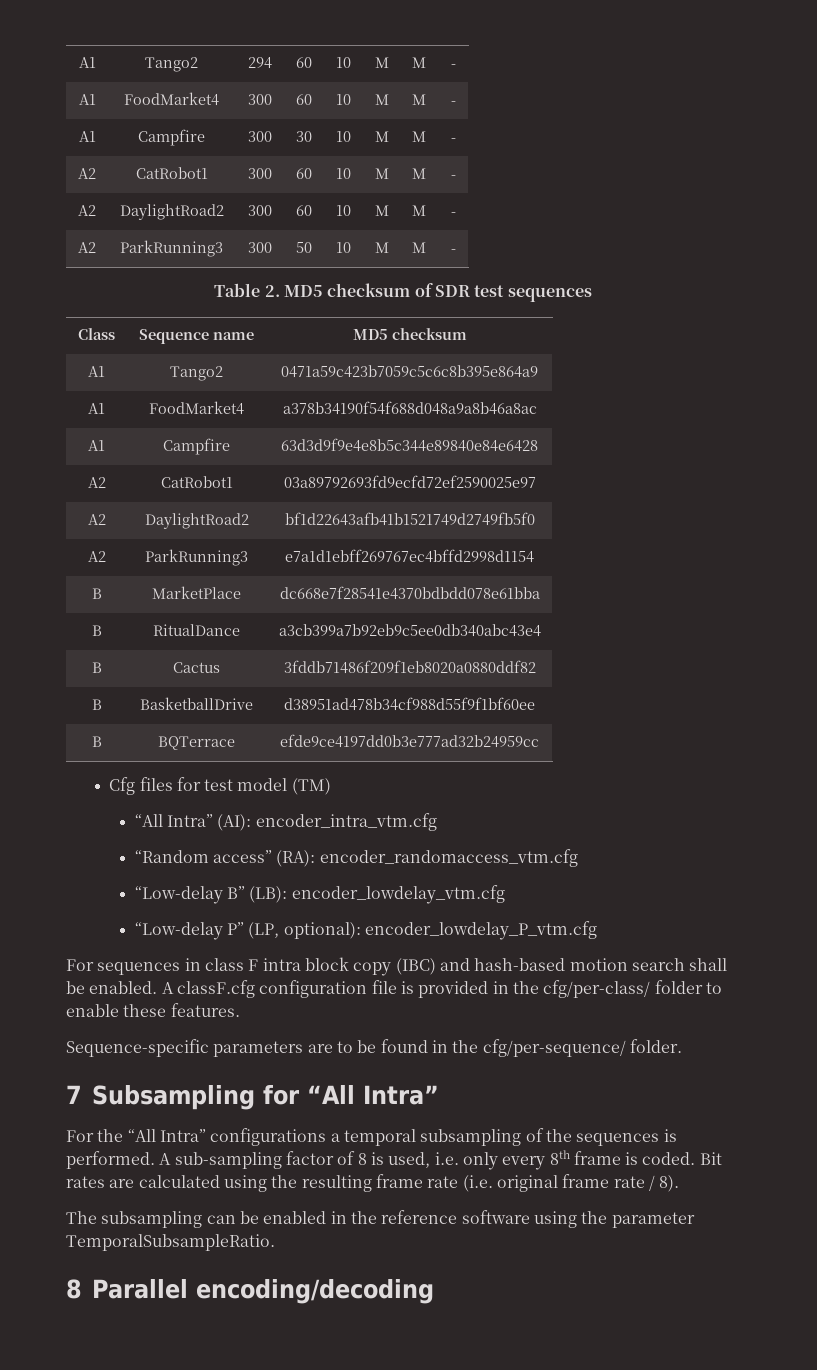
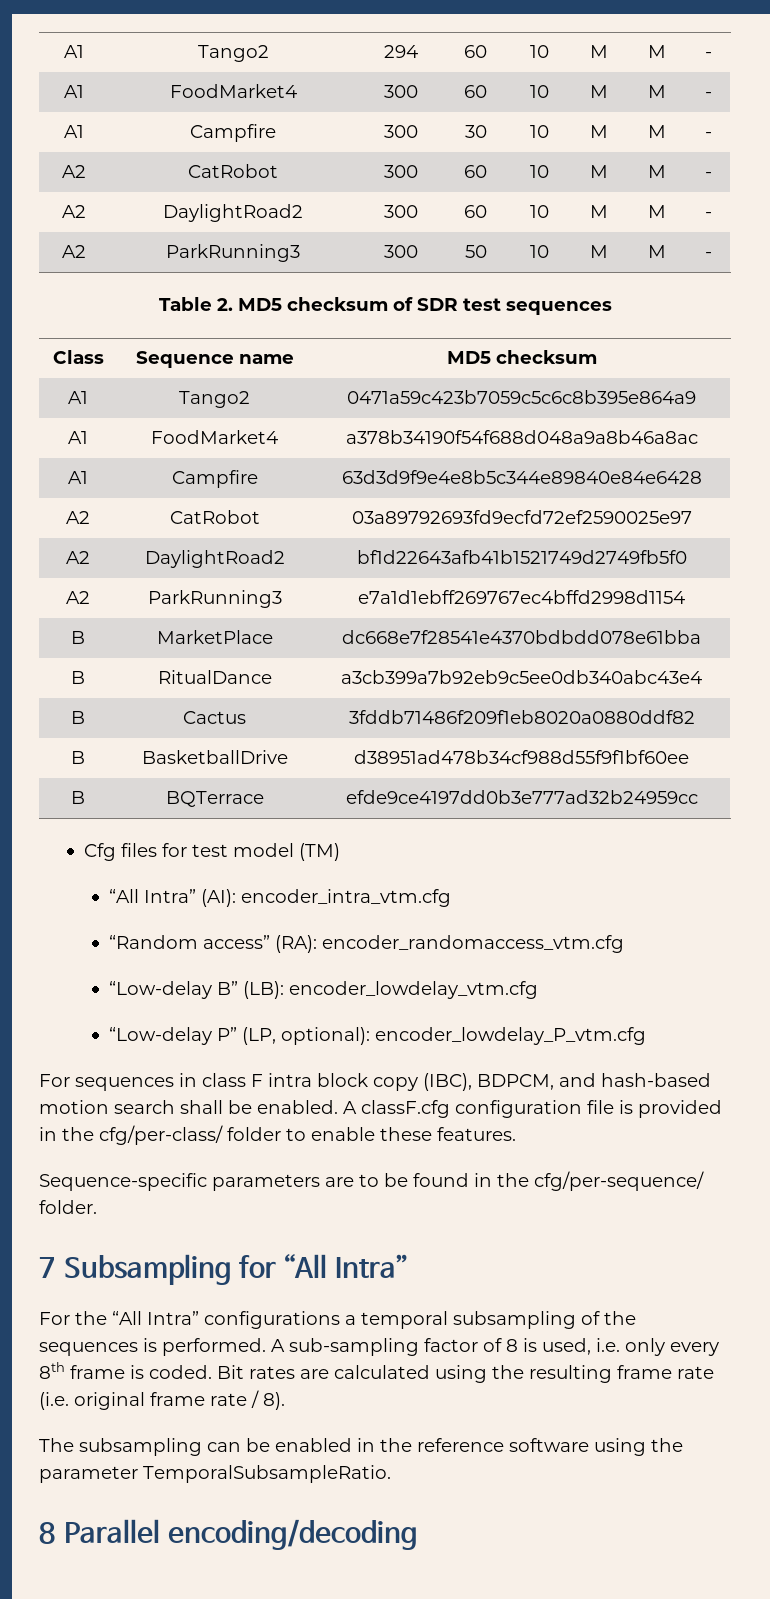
[135,167,208,179] CatRobot1 -> [188,164,278,178] CatRobot
[160,476,233,488] CatRobot1 -> [169,510,260,524] CatRobot
[395,958,436,975] (IBC) -> [423,1073,554,1091] (IBC), BDPCM,

